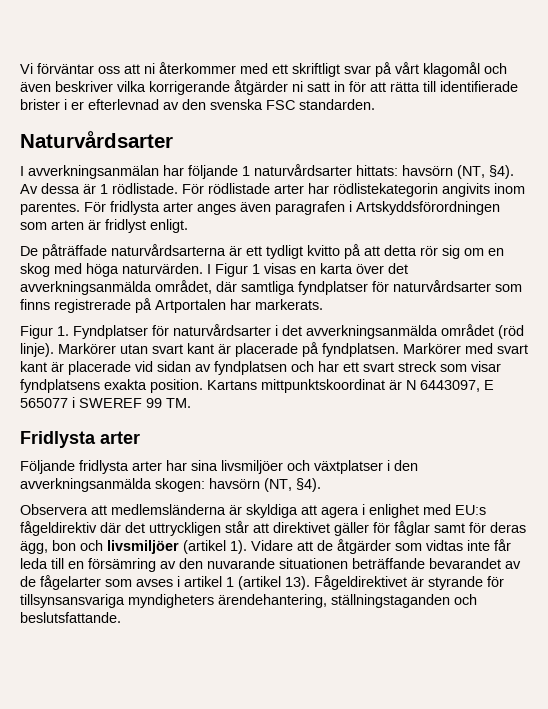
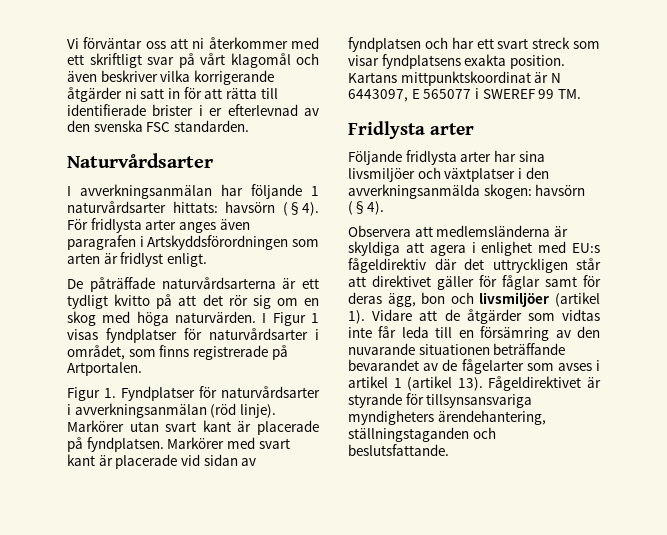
[457,165,514,179] [20,183,525,197] [20,202,80,215] (NT, §4). Av dessa är 1 rödlistade. För rödlistade arter har rödlistekategorin angivits inom parentes. -> [283,202,319,216] (§4).
[384,245,417,256] detta -> [202,294,223,306] det
[300,263,408,274] [20,280,295,295] en karta över det avverkningsanmälda området, där samtliga -> (98, 334) none
(491, 286) none -> [315,329,319,340] [67,345,125,360] i området,
[155,299,323,313] Artportalen har markerats. -> [67,362,142,376] Artportalen.
[282,324,494,339] det avverkningsanmälda området -> [74,403,207,418] avverkningsanmälan
[264,478,321,492] (NT, §4). -> [348,201,384,215] (§4).

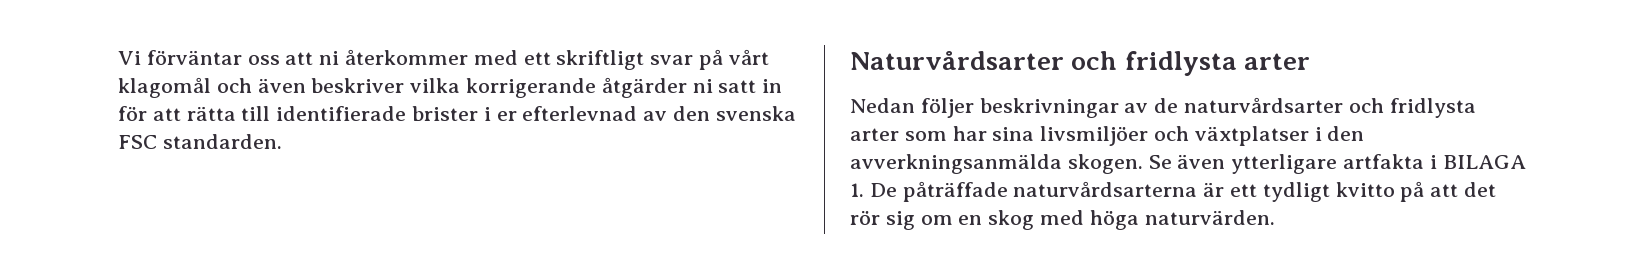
[67,184,319,199] [67,201,319,216] [67,218,250,233] [67,235,319,250] [67,252,207,267] // I avverkningsanmälan har följande 1 naturvårdsarter hittats: havsörn (§4). För fridlysta arter anges även paragrafen i Artskyddsförordningen som arten är fridlyst enligt. // -> [1071,51,1310,76] [850,97,1476,118] [850,126,1365,146] [850,154,1526,174] [850,183,864,197] och fridlysta arter // Nedan följer beskrivningar av de naturvårdsarter och fridlysta arter som har sina livsmiljöer och växtplatser i den avverkningsanmälda skogen. Se även ytterligare artfakta i BILAGA 1.
[262,312,319,326] [67,328,319,343] [67,345,288,360] [67,362,142,376] [67,386,320,401] [67,403,276,418] [67,420,319,435] [67,437,290,452] [67,454,257,469] [348,37,600,52] [348,54,565,69] [348,71,561,86] [348,88,581,102] [348,121,474,139] [348,150,545,165] [348,167,549,182] [348,184,586,199] [348,201,384,215] [348,225,568,237] [348,241,600,256] [348,258,601,273] [348,275,601,290] [348,292,600,307] [348,309,600,324] [348,326,600,341] [348,343,566,355] [348,359,600,374] [348,376,601,391] [348,393,533,408] [348,410,546,425] [348,427,496,442] [348,444,449,456] I Figur 1 visas fyndplatser för naturvårdsarter i området, som finns registrerade på Artportalen. // Figur 1. Fyndplatser för naturvårdsarter i avverkningsanmälan (röd linje). Markörer utan svart kant är placerade på fyndplatsen. Markörer med svart kant är placerade vid sidan av fyndplatsen och har ett svart streck som visar fyndplatsens exakta position. Kartans mittpunktskoordinat är N 6443097, E 565077 i SWEREF 99 TM. // Fridlysta arter // Följande fridlysta arter har sina livsmiljöer och växtplatser i den avverkningsanmälda skogen: havsörn (§4). // Observera att medlemsländerna är skyldiga att agera i enlighet med EU:s fågeldirektiv där det uttryckligen står att direktivet gäller för fåglar samt för deras ägg, bon och livsmiljöer (artikel 1). Vidare att de åtgärder som vidtas inte får leda till en försämring av den nuvarande situationen beträffande bevarandet av de fågelarter som avses i artikel 1 (artikel 13). Fågeldirektivet är styrande för tillsynsansvariga myndigheters ärendehantering, ställningstaganden och beslutsfattande. -> (1275, 217) none

